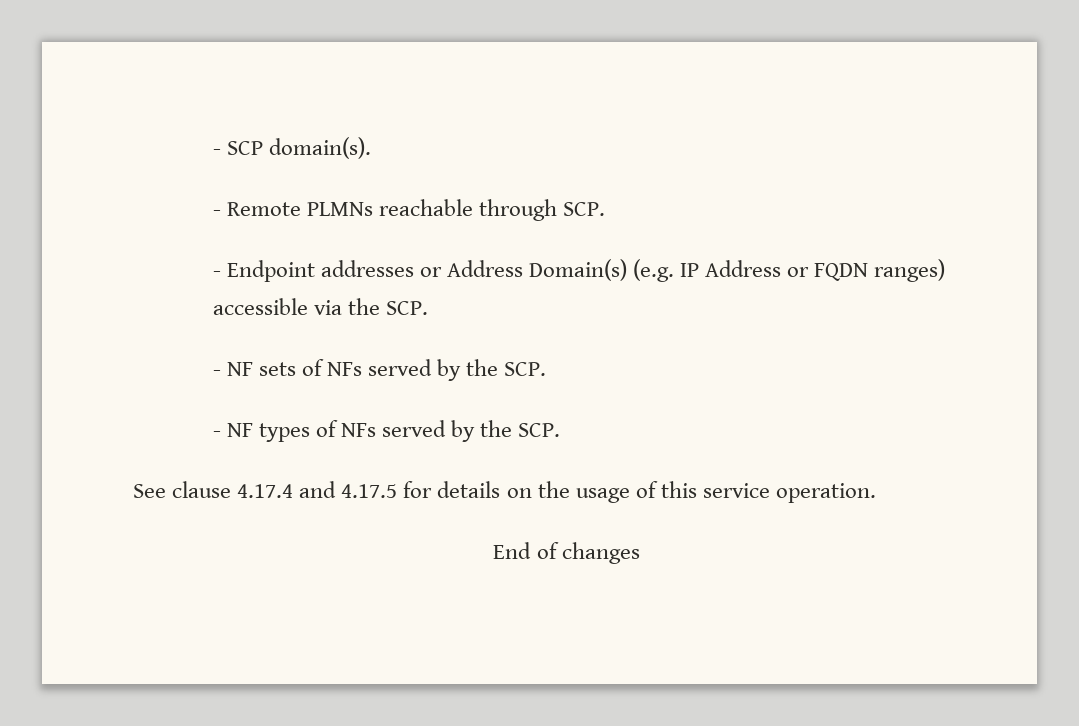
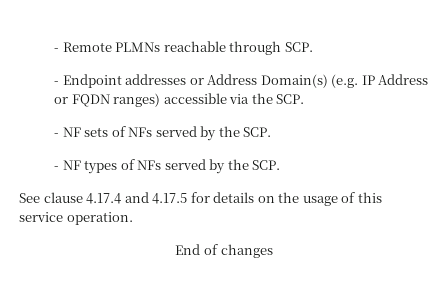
[212,137,371,159] [212,210,221,216] - SCP domain(s). // - -> [54,48,60,52] -

